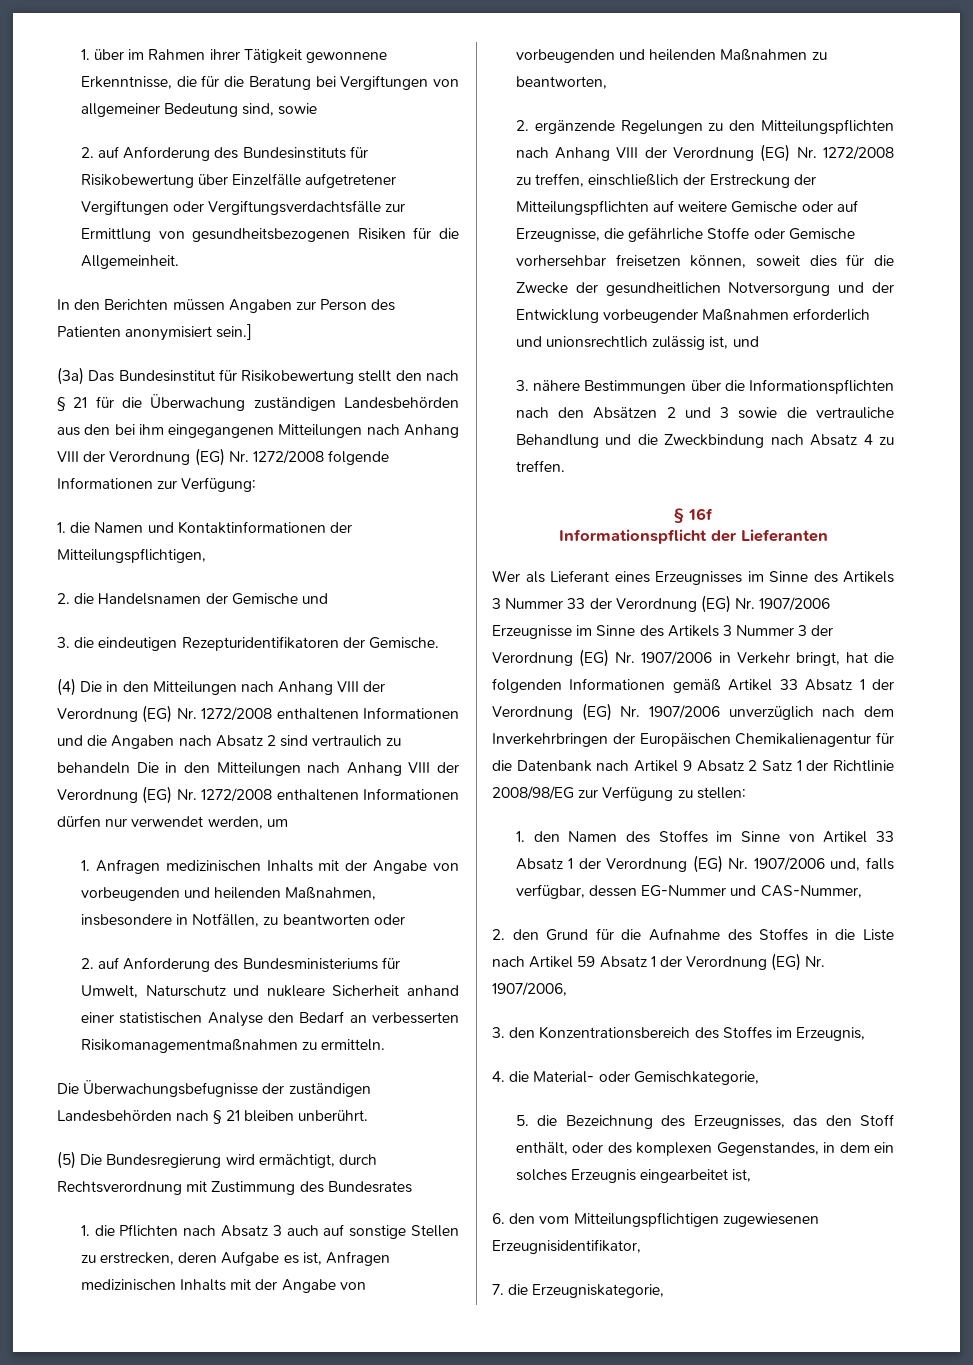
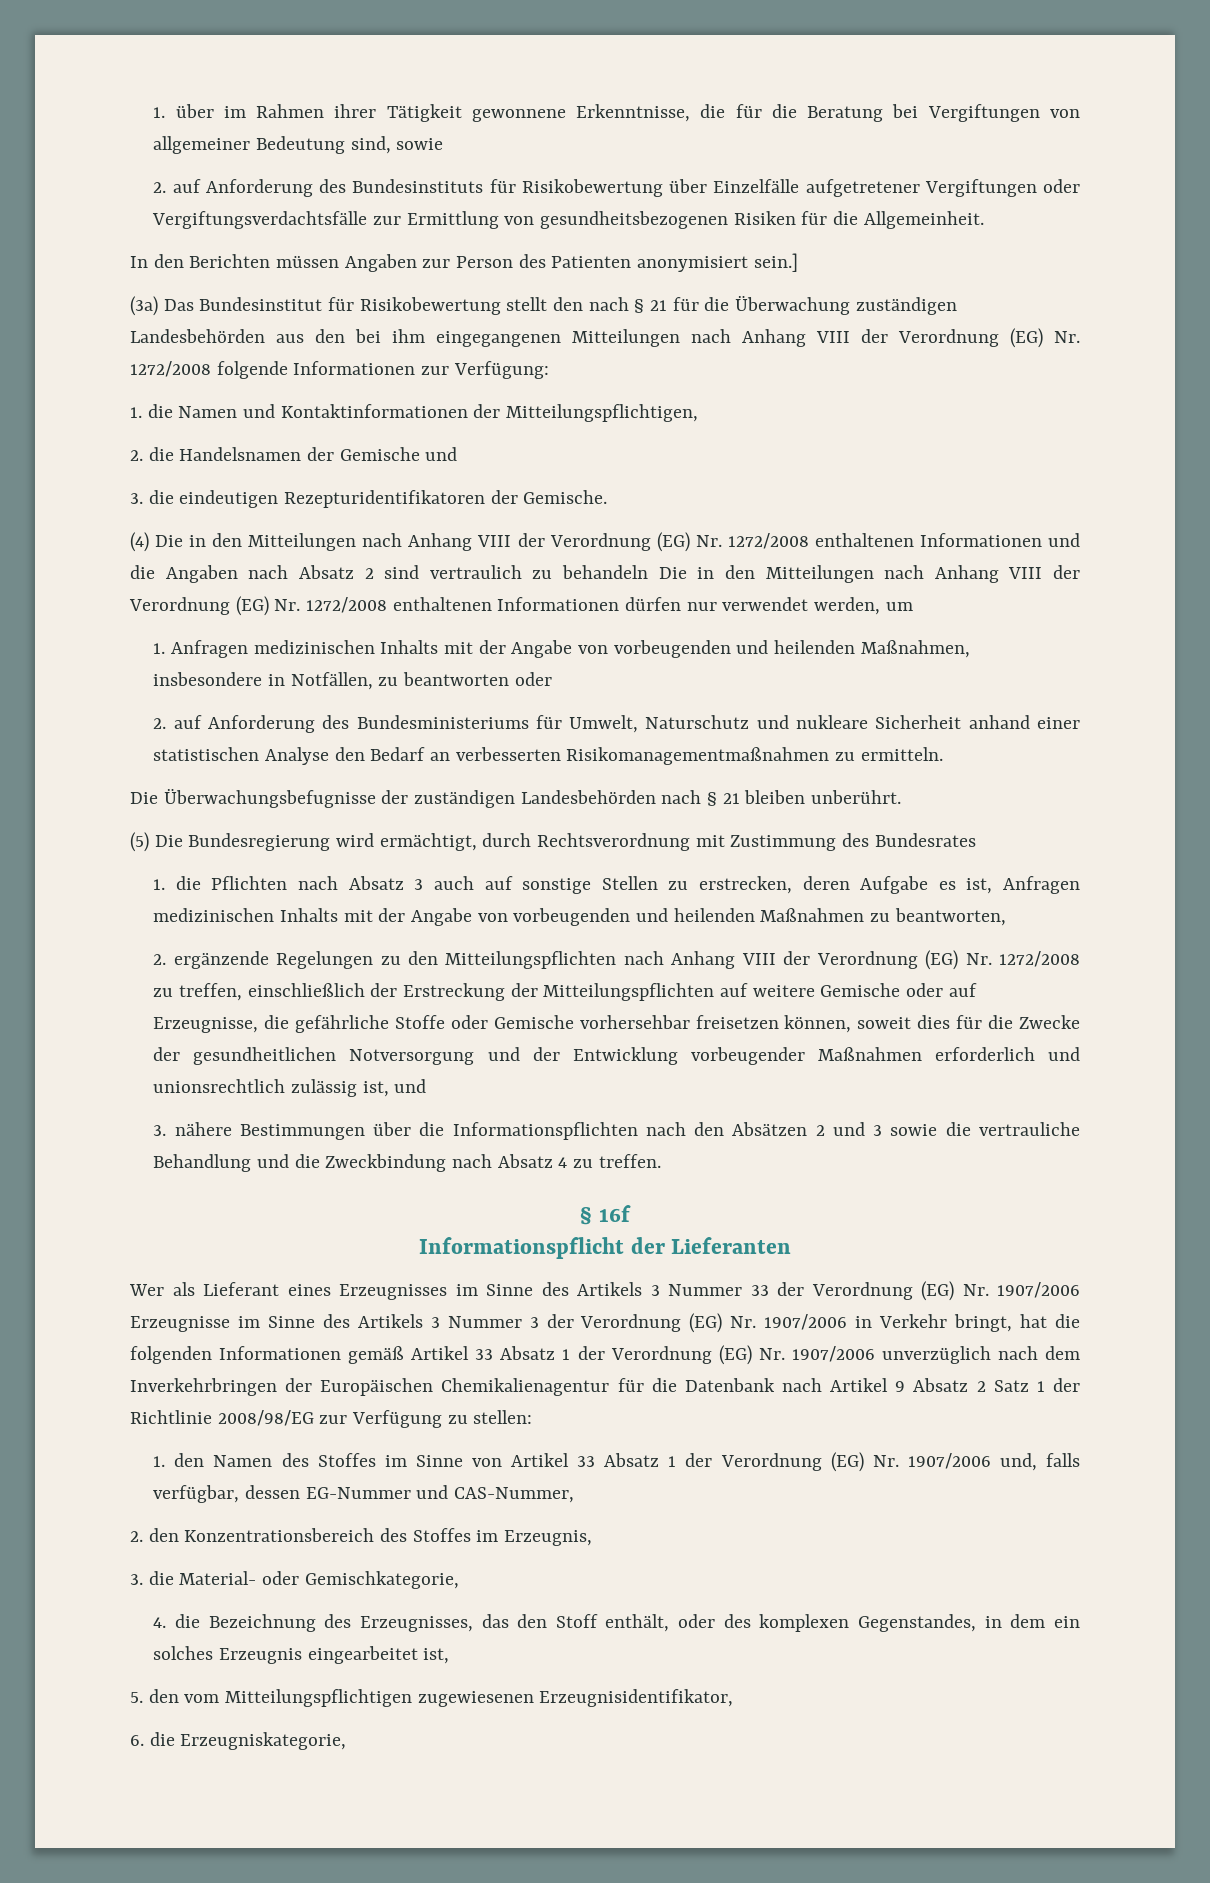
[546,928,894,941] [492,953,826,971] [492,982,567,996] [492,1027,536,1038] Grund für die Aufnahme des Stoffes in die Liste nach Artikel 59 Absatz 1 der Verordnung (EG) Nr. 1907/2006, // 3. den -> (179, 1535) none
[492,1071,505,1082] 4. -> [130,1574,143,1585] 3.
[515,1115,529,1126] 5. -> [153,1617,167,1628] 4.
[492,1213,505,1224] 6. -> [130,1692,143,1703] 5.
[492,1284,504,1295] 7. -> [130,1735,144,1746] 6.

